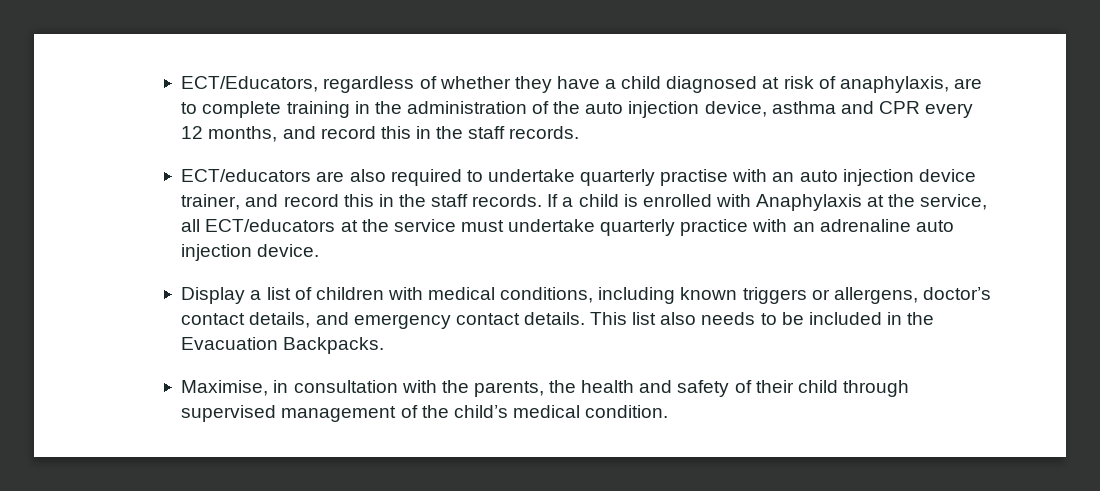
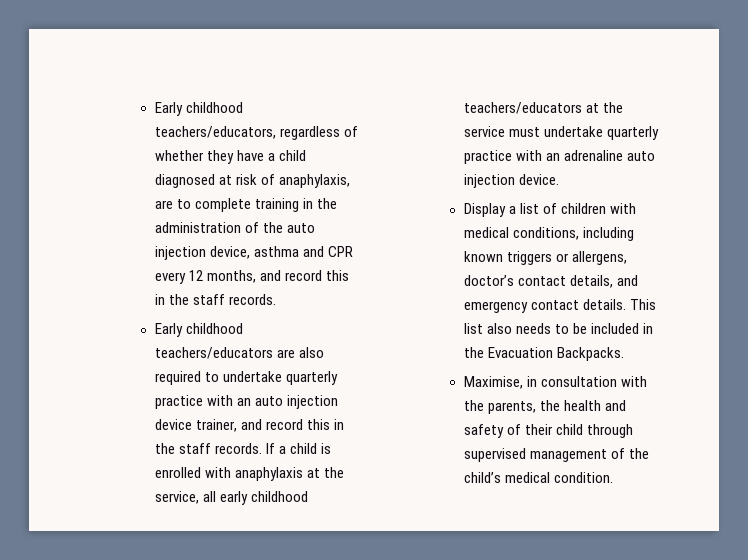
[181,76,319,92] ECT/Educators, -> [154,102,243,116] [154,126,276,139] Early childhood teachers/educators,
[181,169,312,182] ECT/educators -> [154,323,243,337] [154,347,273,359] Early childhood teachers/educators
[660,169,729,186] practise -> [154,395,203,409] practice
[756,194,863,211] Anaphylaxis -> [234,467,303,481] anaphylaxis
[205,219,336,232] ECT/educators -> [219,491,308,505] [463,102,582,114] early childhood teachers/educators

